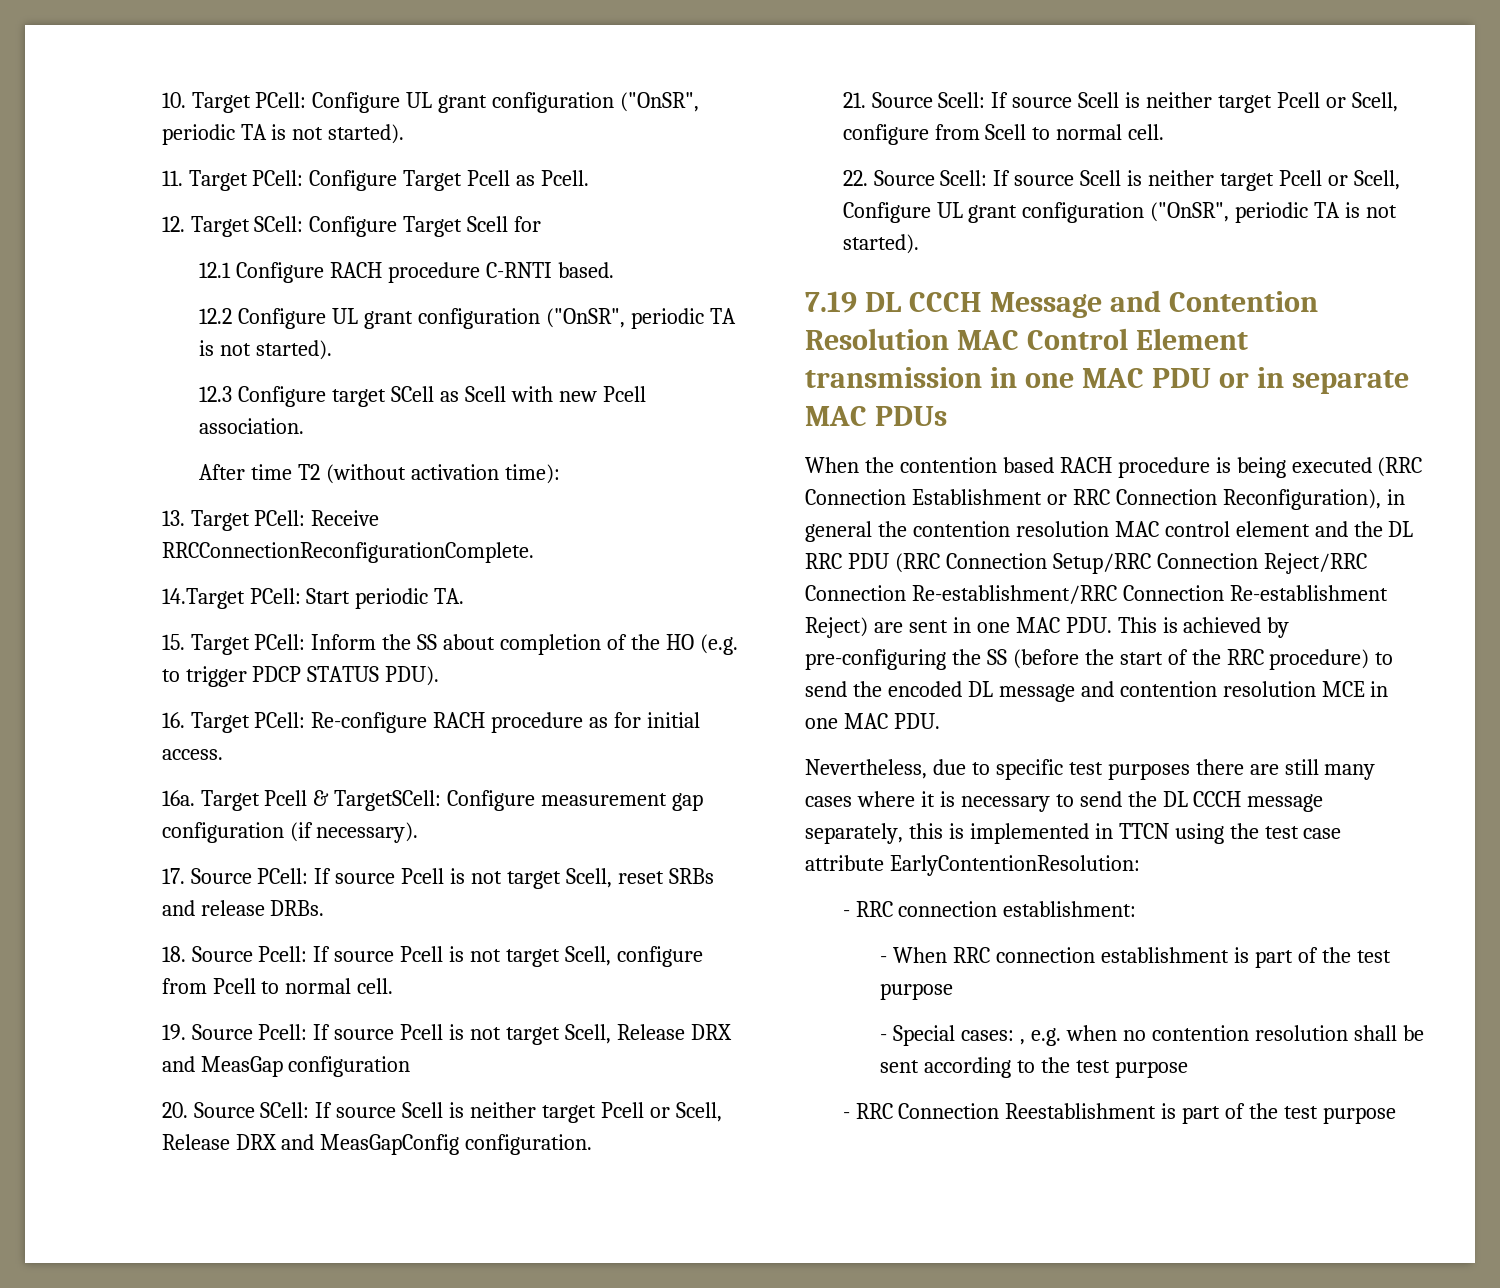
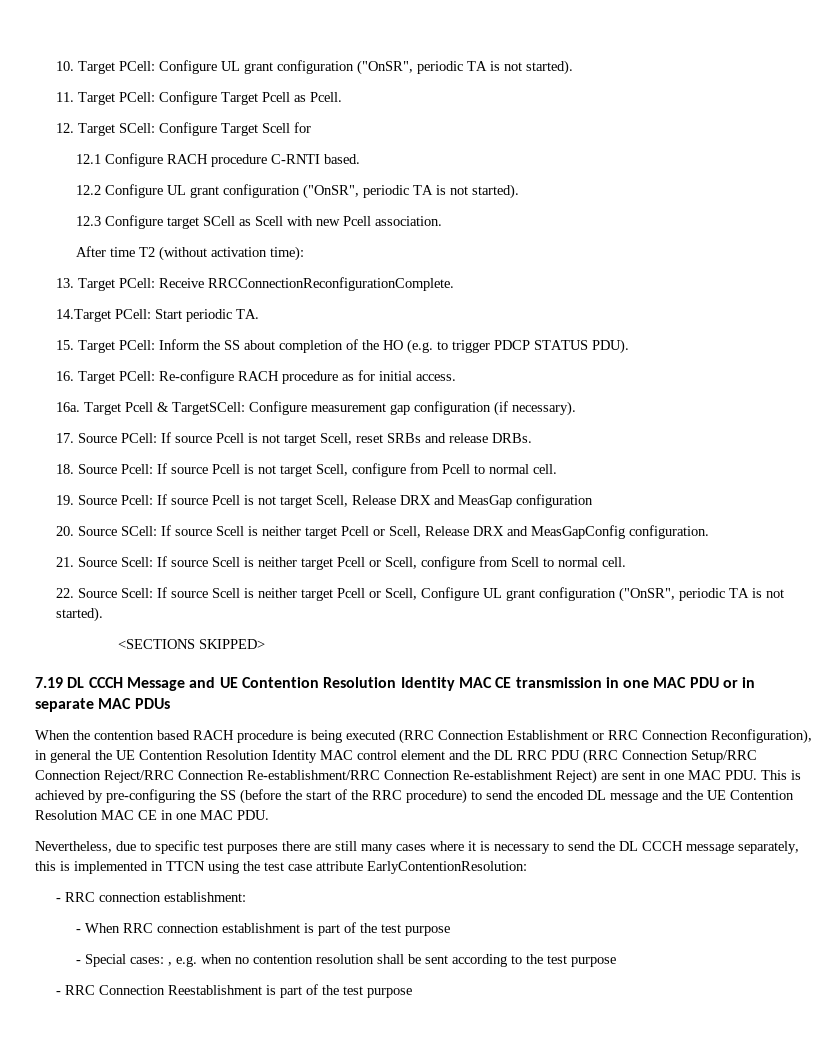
(919, 244) none -> [117,639,265,649] // <SECTIONS SKIPPED>
[1168,291,1318,312] [805,328,1248,350] Contention Resolution MAC Control Element -> [219,677,512,691] UE Contention Resolution Identity MAC CE
[912,521,1109,537] contention resolution -> [116,750,317,763] UE Contention Resolution Identity
[1119,681,1365,697] contention resolution MCE -> [686,790,794,800] [35,810,157,820] the UE Contention Resolution MAC CE

